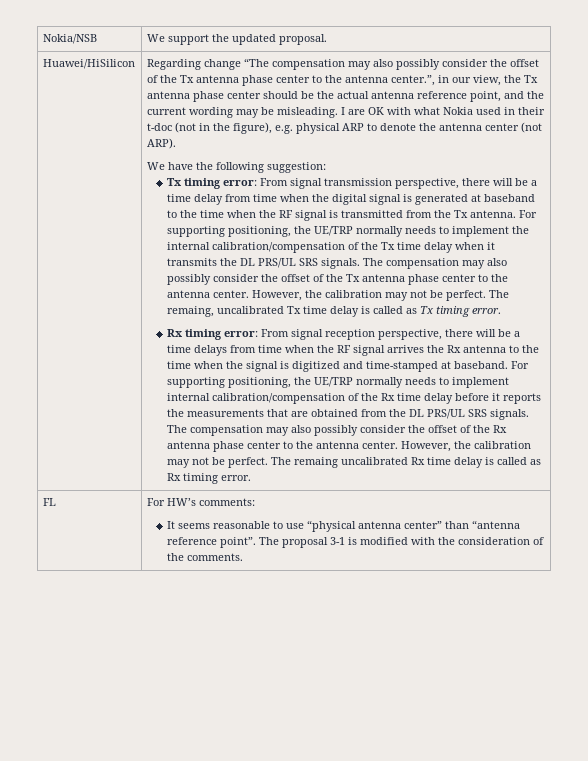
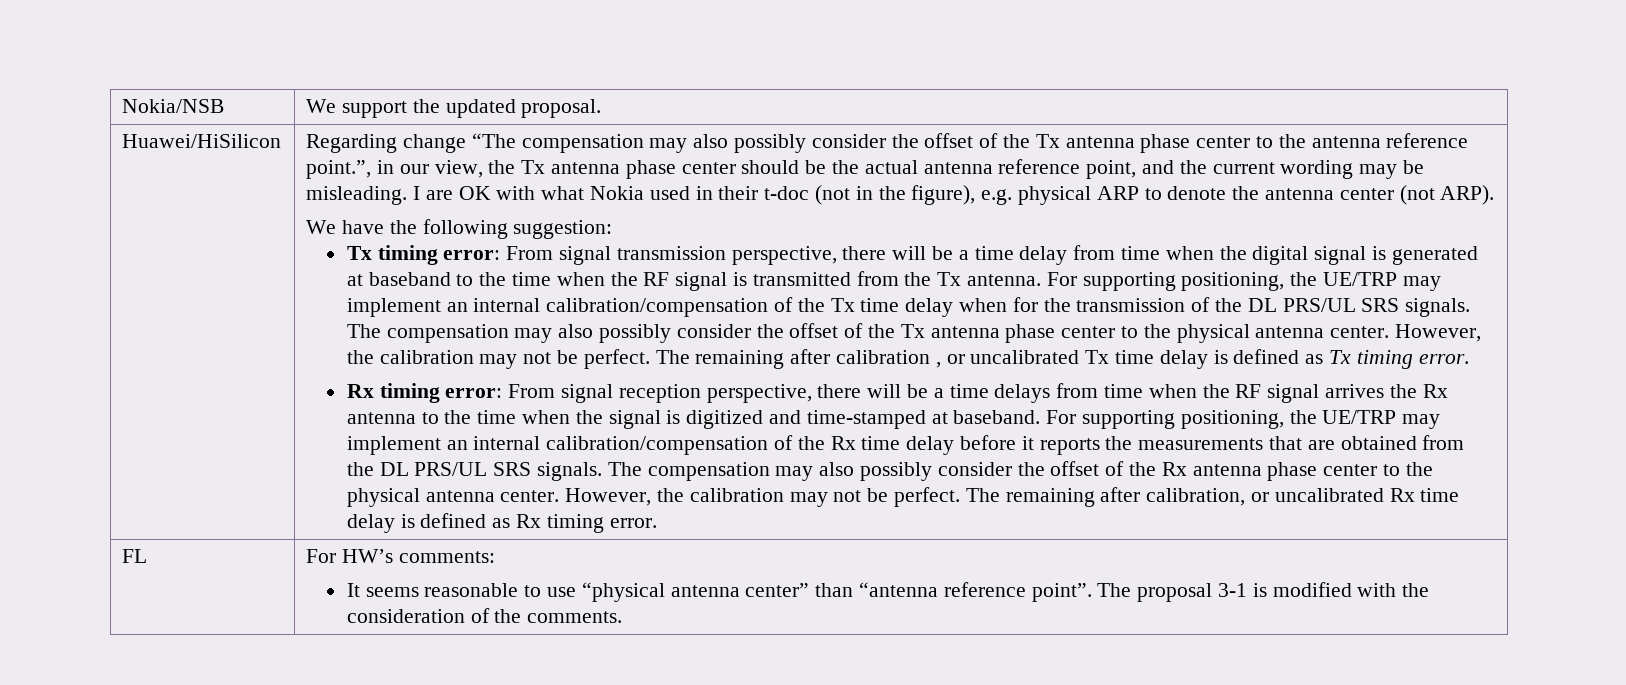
[390,75,435,86] center.”, -> [1386,133,1469,148] [306,160,372,179] reference point.”,
[355,226,529,237] normally needs to implement the -> [1402,276,1441,291] [346,298,468,317] may implement an
[486,242,495,250] [166,258,217,266] it transmits -> [1012,297,1211,312] for the transmission of
(508, 278) none -> [1176,324,1250,343] physical
[166,306,214,317] remaing, -> [695,349,965,369] remaining after calibration , or
[372,306,403,314] called -> [1233,349,1300,364] defined
[355,377,509,388] normally needs to implement -> [1402,414,1441,429] [346,436,468,455] may implement an
(313, 445) none -> [346,488,420,507] physical
[293,457,338,468] remaing -> [1005,487,1269,507] remaining after calibration, or
[496,457,527,465] called -> [420,513,487,528] defined

